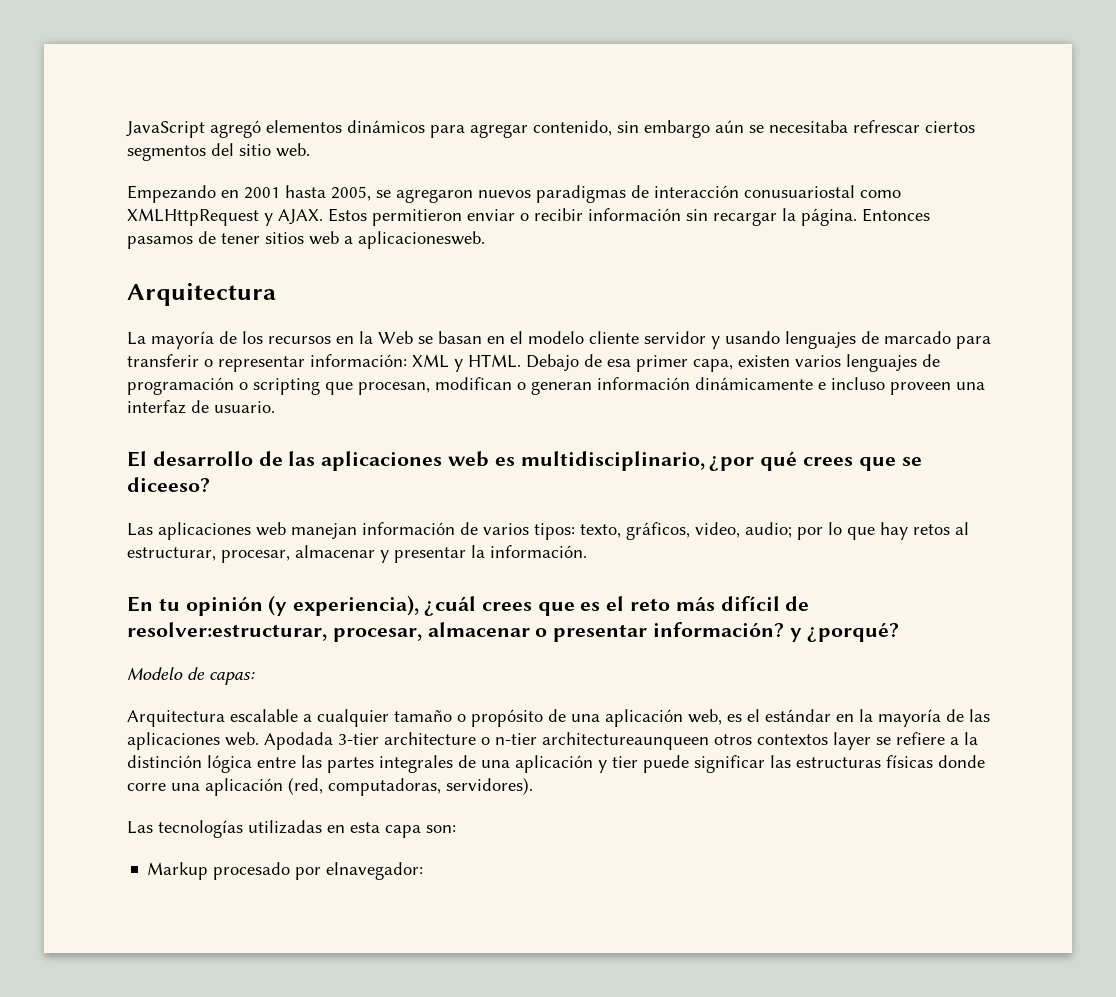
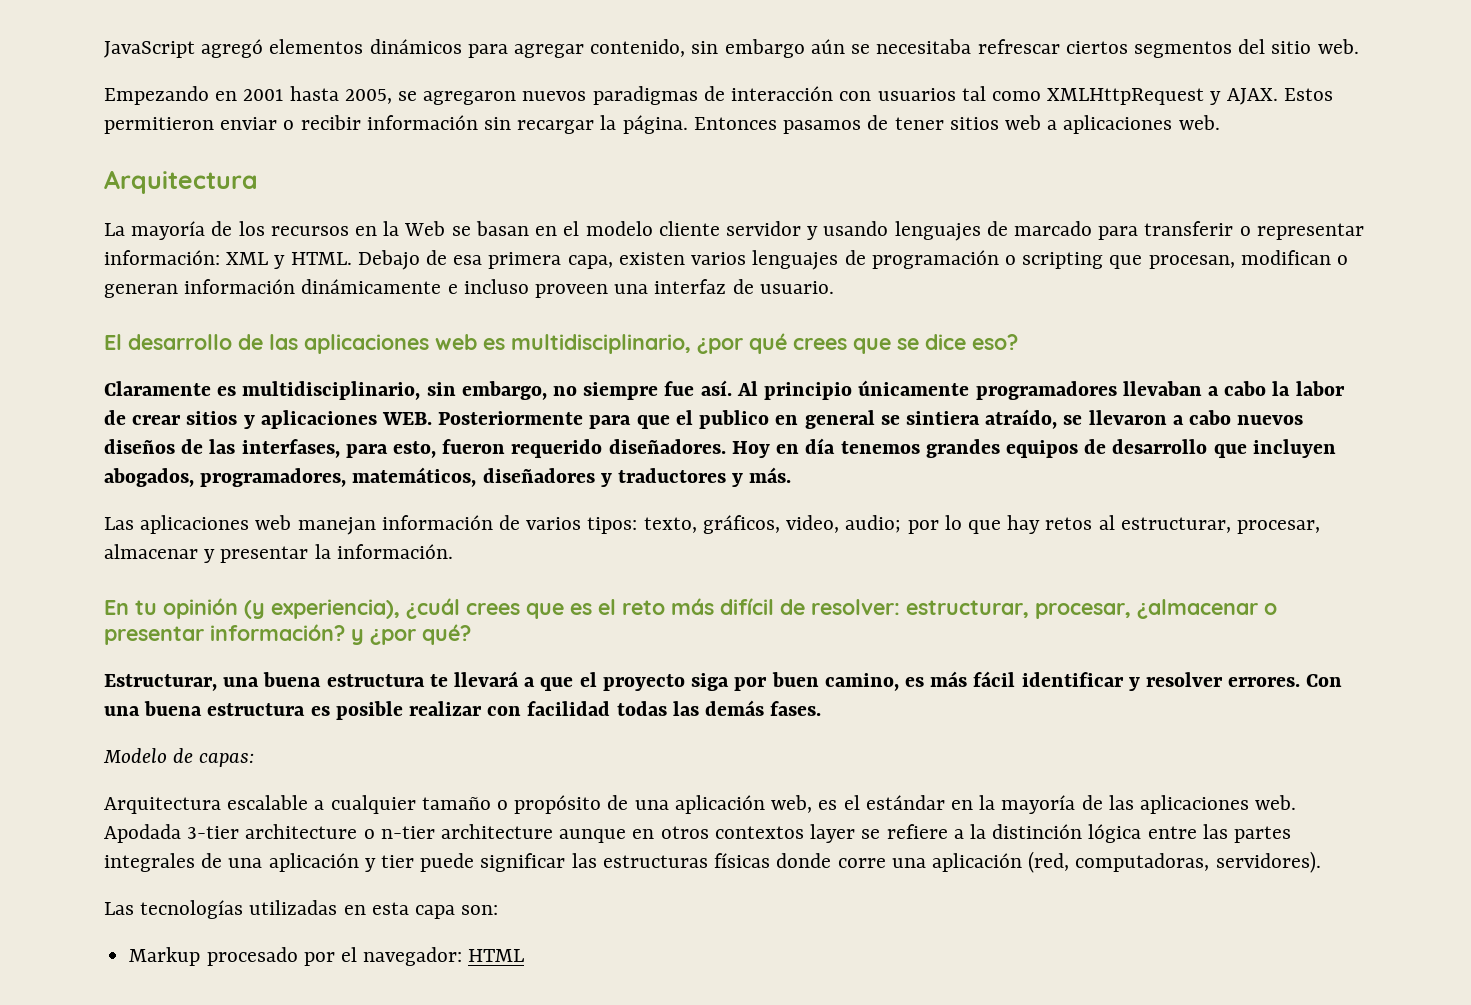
[744,185,855,198] conusuariostal -> [839,86,986,101] con usuarios tal
[358,231,485,249] aplicacionesweb. -> [1063,115,1220,134] aplicaciones web.
[636,355,688,372] primer -> [488,252,562,269] primera
[127,477,210,493] diceeso? -> [925,334,1018,350] [104,380,1345,400] [104,409,1304,429] [104,438,1336,458] [104,467,792,487] dice eso? // Claramente es multidisciplinario, sin embargo, no siempre fue así. Al principio únicamente programadores llevaban a cabo la labor de crear sitios y aplicaciones WEB. Posteriormente para que el publico en general se sintiera atraído, se llevaron a cabo nuevos diseños de las interfases, para esto, fueron requerido diseñadores. Hoy en día tenemos grandes equipos de desarrollo que incluyen abogados, programadores, matemáticos, diseñadores y traductores y más.
[127,622,899,642] resolver:estructurar, procesar, almacenar o presentar información? y ¿porqué? -> [811,599,1277,619] [104,624,471,645] [104,671,1343,691] [104,700,822,720] resolver: estructurar, procesar, ¿almacenar o presentar información? y ¿por qué? // Estructurar, una buena estructura te llevará a que el proyecto siga por buen camino, es más fácil identificar y resolver errores. Con una buena estructura es posible realizar con facilidad todas las demás fases.
[542,732,709,750] architectureaunqueen -> [441,824,655,843] architecture aunque en
[326,862,424,880] elnavegador: -> [340,947,525,966] el navegador: HTML

